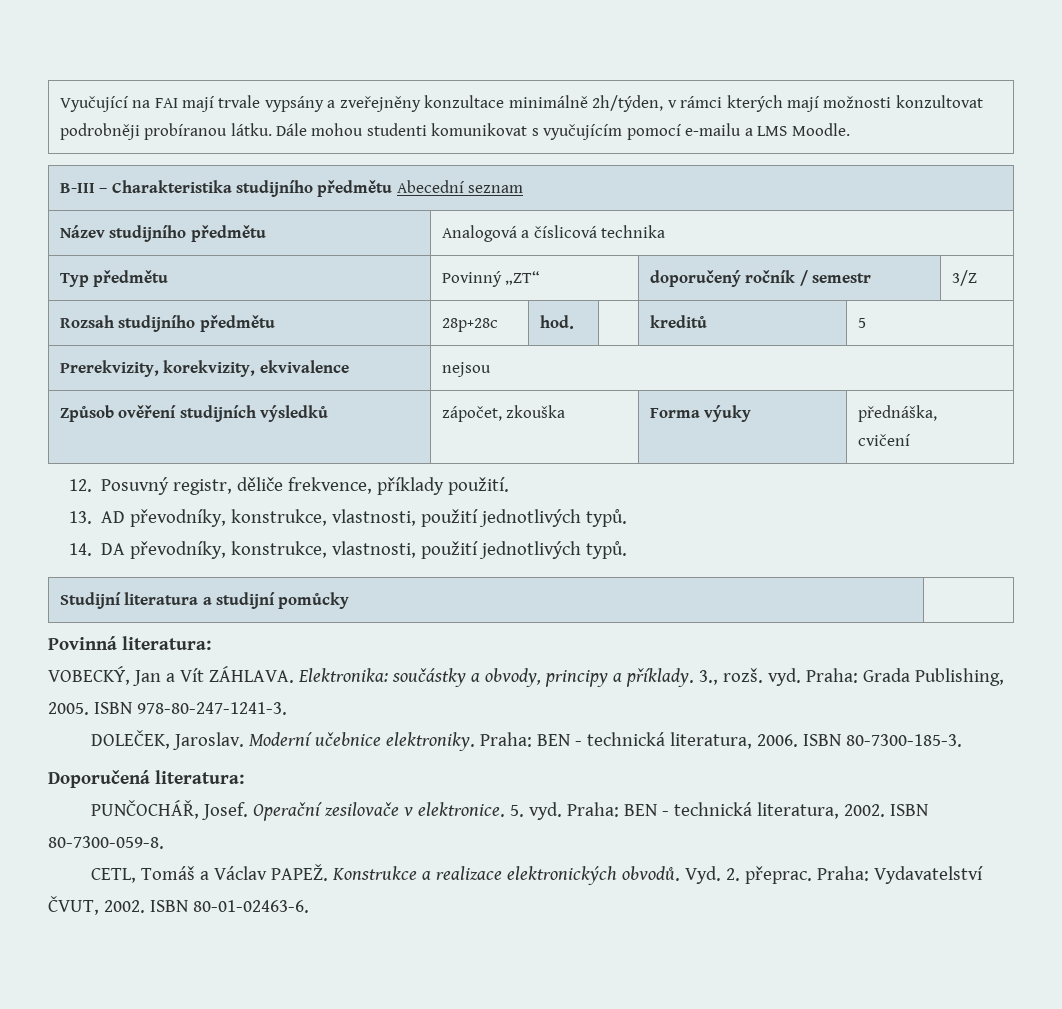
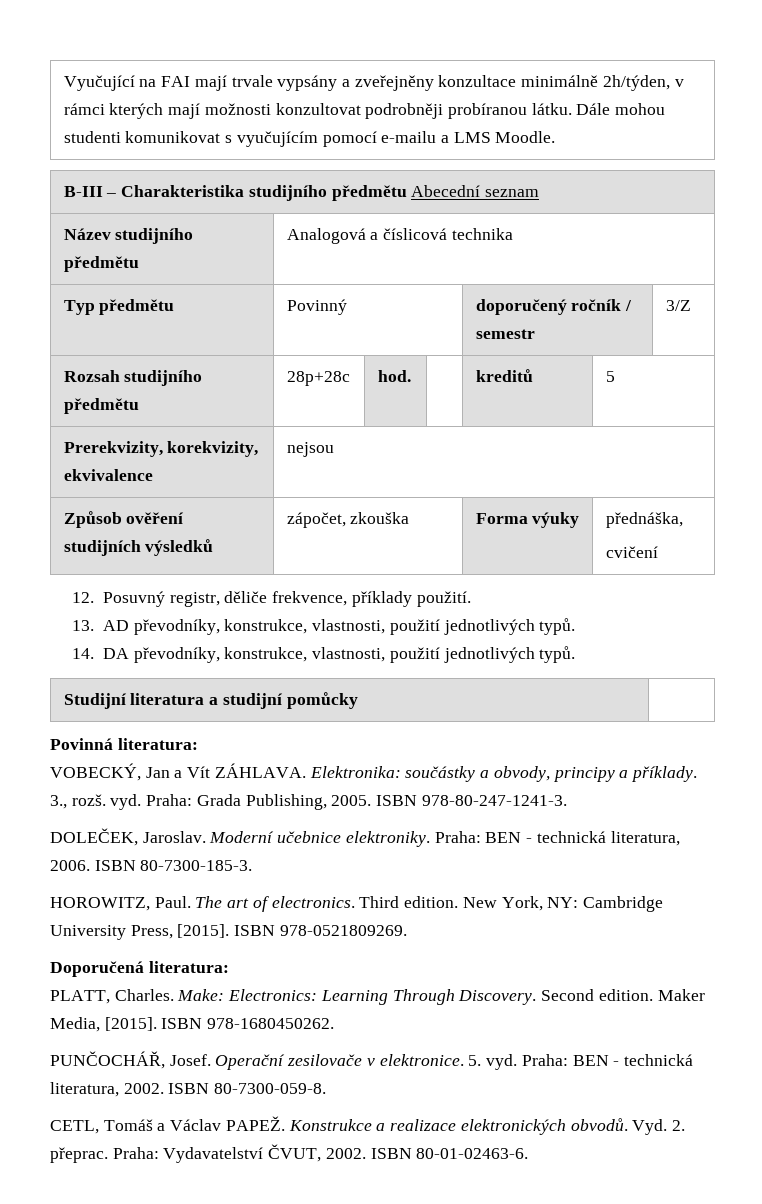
[505,271,541,285] „ZT“ -> (347, 307) none
[48,770,244,788] Doporučená literatura: -> [50,896,663,912] [50,924,407,940] [50,961,229,977] [50,989,705,1005] [50,1017,335,1032] HOROWITZ, Paul. The art of electronics. Third edition. New York, NY: Cambridge University Press, [2015]. ISBN 978-0521809269. // Doporučená literatura: // PLATT, Charles. Make: Electronics: Learning Through Discovery. Second edition. Maker Media, [2015]. ISBN 978-1680450262.

